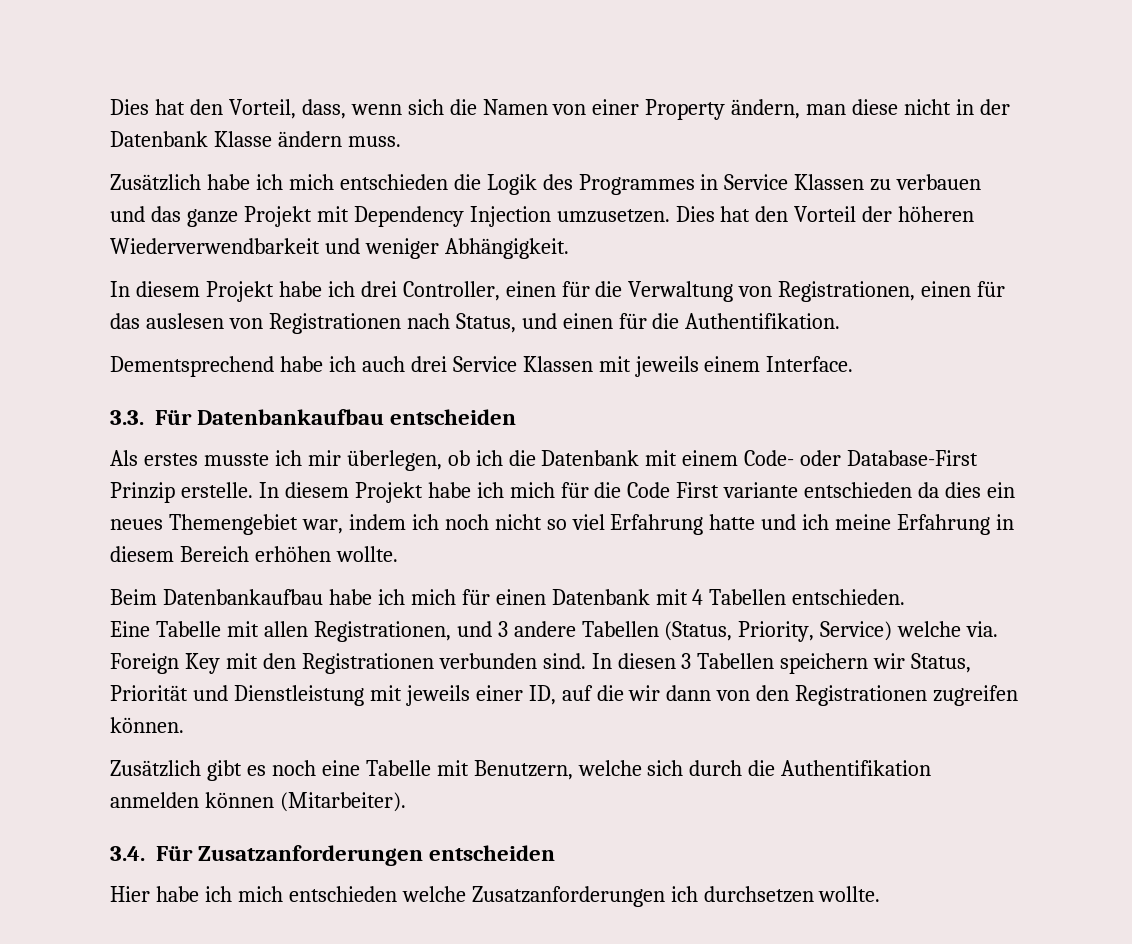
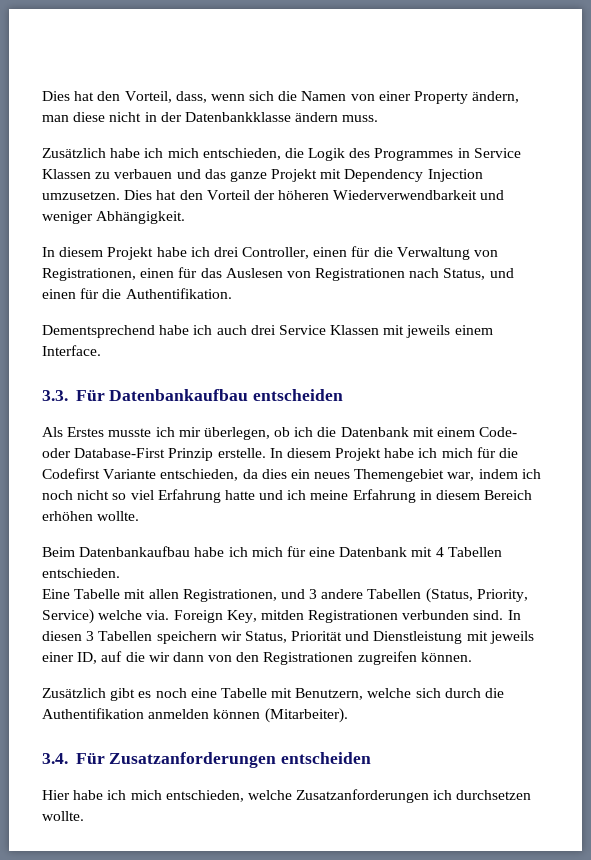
[110,131,272,147] Datenbank Klasse -> [184,112,291,122] Datenbankklasse
[339,174,448,190] entschieden -> [202,148,281,160] entschieden,
[145,313,224,329] auslesen -> [225,268,283,278] Auslesen
[143,453,198,466] erstes -> [67,427,105,437] Erstes
[627,482,913,498] Code First variante entschieden -> [42,468,239,481] Codefirst Variante entschieden,
[495,589,546,605] einen -> [309,547,336,557] eine
[184,653,296,674] Key mit den -> [226,610,304,623] Key, mitden
[288,886,397,902] entschieden -> [165,790,244,802] entschieden,

